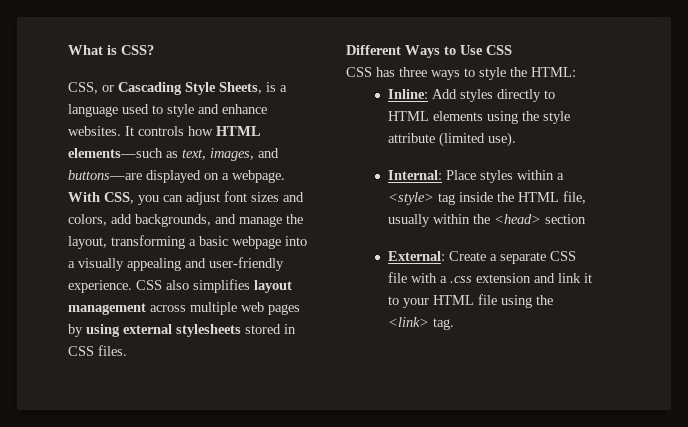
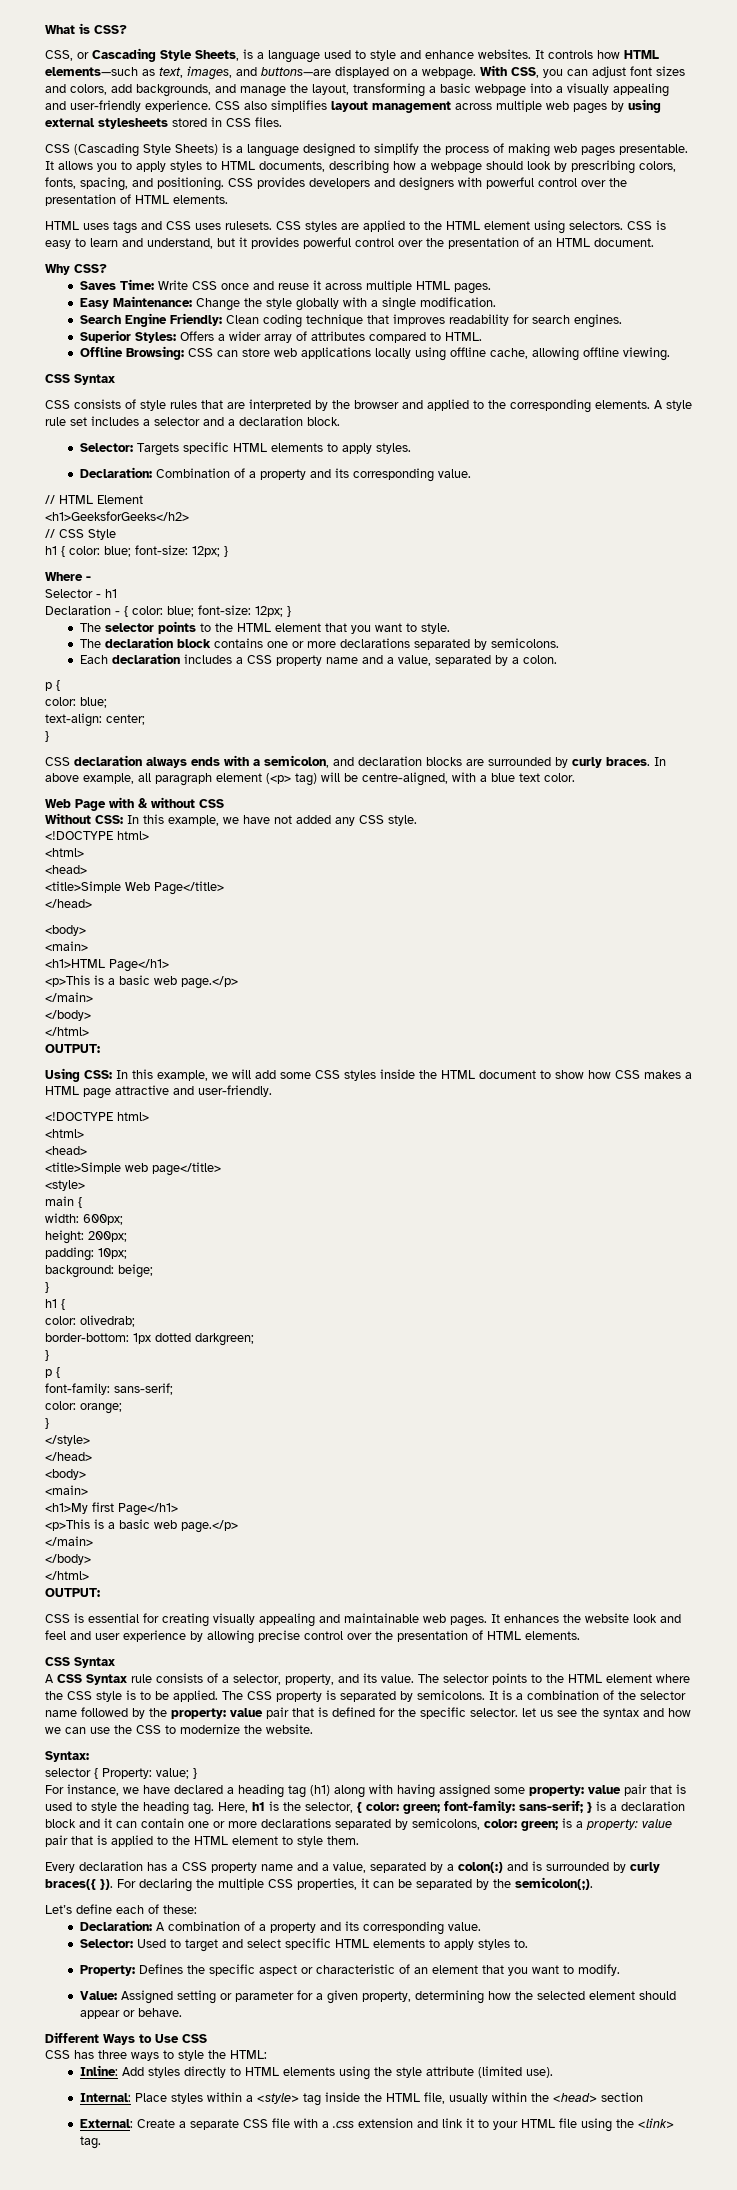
(127, 350) none -> [45,143,688,157] [45,160,676,174] [45,177,627,191] [45,194,228,206] [45,220,666,234] [45,237,654,249] [45,264,107,275] [79,279,491,294] [79,296,496,311] [79,313,622,328] [79,330,482,343] [79,346,670,361] [45,374,115,385] [45,399,692,413] [45,416,340,426] [79,442,411,456] [79,467,471,482] [45,495,143,504] [45,511,189,521] [45,529,116,540] [45,545,228,557] [45,572,91,581] [45,589,117,598] [45,605,291,617] [79,621,450,634] [79,637,559,650] [79,653,557,666] [45,680,60,691] [45,697,107,708] [45,713,145,727] [45,731,49,742] [45,755,666,768] [45,772,575,786] [45,797,224,811] [45,813,417,826] [45,831,149,840] [45,848,84,857] [45,865,87,874] [45,881,224,895] [45,899,92,908] [45,925,86,936] [45,941,88,951] [45,959,169,972] [45,975,238,989] [45,992,93,1002] [45,1010,91,1021] [45,1027,89,1036] [45,1044,100,1053] [45,1068,692,1082] [45,1085,272,1099] [45,1112,149,1121] [45,1129,84,1138] [45,1146,87,1155] [45,1162,221,1176] [45,1180,85,1191] [45,1196,82,1208] [45,1213,123,1225] [45,1230,127,1244] [45,1247,127,1261] [45,1264,153,1278] [45,1282,49,1293] [45,1299,65,1310] [45,1315,135,1327] [45,1333,254,1346] [45,1350,49,1361] [45,1367,60,1378] [45,1383,173,1395] [45,1401,122,1414] [45,1418,49,1429] [45,1435,90,1446] [45,1452,92,1461] [45,1469,86,1480] [45,1485,88,1495] [45,1502,178,1516] [45,1519,238,1533] [45,1536,93,1546] [45,1554,91,1565] [45,1571,89,1580] [45,1588,100,1597] [45,1613,681,1627] [45,1630,580,1644] [45,1657,115,1668] [45,1673,690,1685] [45,1690,686,1702] [45,1707,691,1719] [45,1724,313,1734] [45,1751,89,1762] [45,1768,197,1779] [45,1784,686,1798] [45,1800,685,1815] [45,1818,672,1831] [45,1835,359,1847] [45,1861,660,1873] [45,1877,593,1892] [45,1904,197,1914] [79,1920,481,1935] [79,1938,528,1952] [79,1964,620,1976] [79,1990,676,2004] [79,2008,182,2019] // CSS (Cascading Style Sheets) is a language designed to simplify the process of making web pages presentable. It allows you to apply styles to HTML documents, describing how a webpage should look by prescribing colors, fonts, spacing, and positioning. CSS provides developers and designers with powerful control over the presentation of HTML elements. // HTML uses tags and CSS uses rulesets. CSS styles are applied to the HTML element using selectors. CSS is easy to learn and understand, but it provides powerful control over the presentation of an HTML document. // Why CSS? // Saves Time: Write CSS once and reuse it across multiple HTML pages. // Easy Maintenance: Change the style globally with a single modification. // Search Engine Friendly: Clean coding technique that improves readability for search engines. // Superior Styles: Offers a wider array of attributes compared to HTML. // Offline Browsing: CSS can store web applications locally using offline cache, allowing offline viewing. // CSS Syntax // CSS consists of style rules that are interpreted by the browser and applied to the corresponding elements. A style rule set includes a selector and a declaration block. // Selector: Targets specific HTML elements to apply styles. // Declaration: Combination of a property and its corresponding value. // // HTML Element // <h1>GeeksforGeeks</h2> // // CSS Style // h1 { color: blue; font-size: 12px; } // Where - // Selector - h1 // Declaration - { color: blue; font-size: 12px; } // The selector points to the HTML element that you want to style. // The declaration block contains one or more declarations separated by semicolons. // Each declaration includes a CSS property name and a value, separated by a colon. // p { // color: blue; // text-align: center; // } // CSS declaration always ends with a semicolon, and declaration blocks are surrounded by curly braces. In above example, all paragraph element (<p> tag) will be centre-aligned, with a blue text color. // Web Page with & without CSS // Without CSS: In this example, we have not added any CSS style. // <!DOCTYPE html> // <html> // <head> // <title>Simple Web Page</title> // </head> // <body> // <main> // <h1>HTML Page</h1> // <p>This is a basic web page.</p> // </main> // </body> // </html> // OUTPUT: // Using CSS: In this example, we will add some CSS styles inside the HTML document to show how CSS makes a HTML page attractive and user-friendly. // <!DOCTYPE html> // <html> // <head> // <title>Simple web page</title> // <style> // main { // width: 600px; // height: 200px; // padding: 10px; // background: beige; // } // h1 { // color: olivedrab; // border-bottom: 1px dotted darkgreen; // } // p { // font-family: sans-serif; // color: orange; // } // </style> // </head> // <body> // <main> // <h1>My first Page</h1> // <p>This is a basic web page.</p> // </main> // </body> // </html> // OUTPUT: // CSS is essential for creating visually appealing and maintainable web pages. It enhances the website look and feel and user experience by allowing precise control over the presentation of HTML elements. // CSS Syntax // A CSS Syntax rule consists of a selector, property, and its value. The selector points to the HTML element where the CSS style is to be applied. The CSS property is separated by semicolons. It is a combination of the selector name followed by the property: value pair that is defined for the specific selector. let us see the syntax and how we can use the CSS to modernize the website. // Syntax: // selector { Property: value; } // For instance, we have declared a heading tag (h1) along with having assigned some property: value pair that is used to style the heading tag. Here, h1 is the selector, { color: green; font-family: sans-serif; } is a declaration block and it can contain one or more declarations separated by semicolons, color: green; is a property: value pair that is applied to the HTML element to style them. // Every declaration has a CSS property name and a value, separated by a colon(:) and is surrounded by curly braces({ }). For declaring the multiple CSS properties, it can be separated by the semicolon(;). // Let’s define each of these: // Declaration: A combination of a property and its corresponding value. // Selector: Used to target and select specific HTML elements to apply styles to. // Property: Defines the specific aspect or characteristic of an element that you want to modify. // Value: Assigned setting or parameter for a given property, determining how the selected element should appear or behave.

